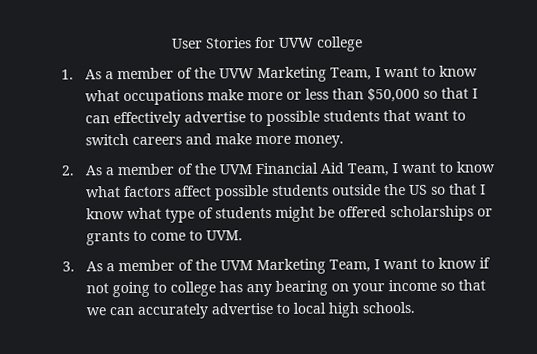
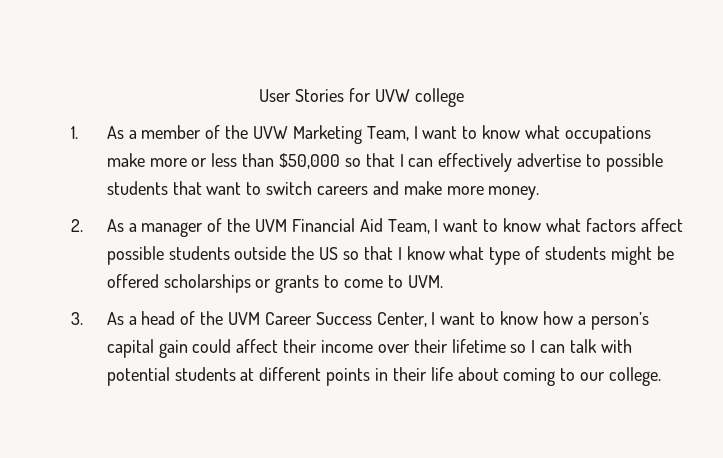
[116,163,174,176] member -> [141,222,204,237] manager
[117,257,491,275] [85,279,486,298] [85,301,415,319] member of the UVM Marketing Team, I want to know if not going to college has any bearing on your income so that we can accurately advertise to local high schools. -> [141,311,649,330] [106,339,632,358] [106,367,662,386] head of the UVM Career Success Center, I want to know how a person’s capital gain could affect their income over their lifetime so I can talk with potential students at different points in their life about coming to our college.

